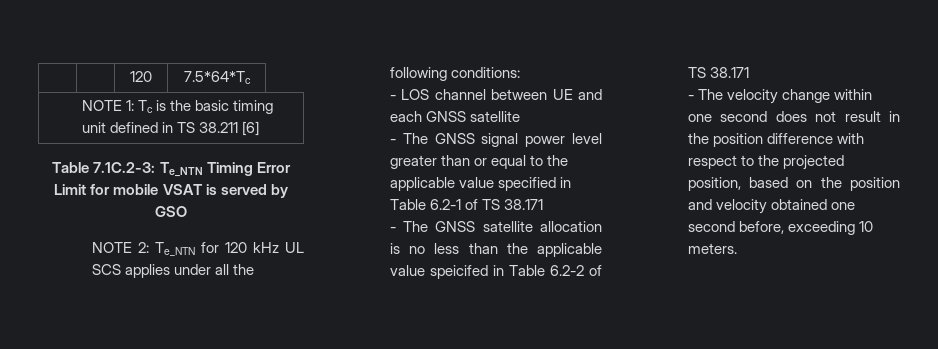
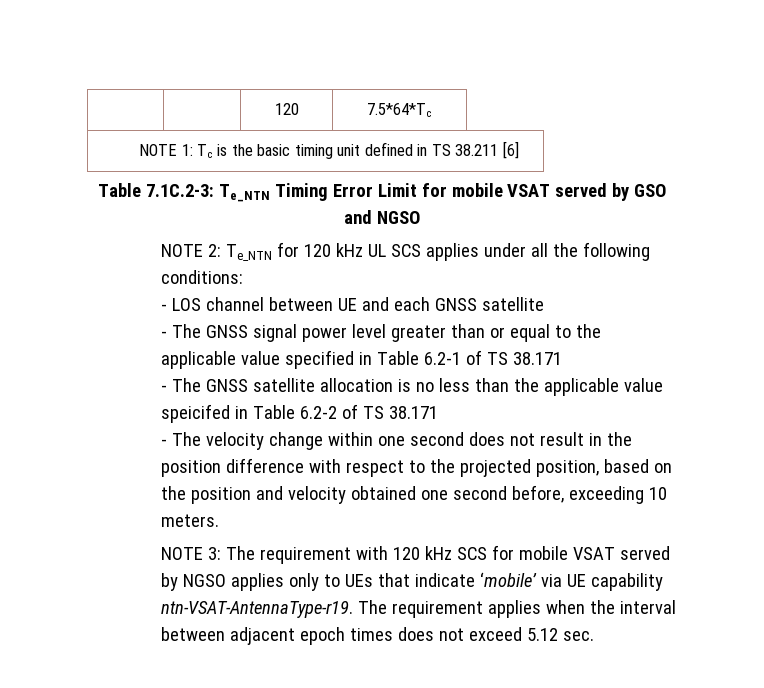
[205,184,217,195] is -> (551, 190) none
(187, 211) none -> [344,210,420,224] and NGSO
(737, 248) none -> [160,545,670,564] [160,572,663,591] [160,600,676,618] [160,627,594,645] // NOTE 3: The requirement with 120 kHz SCS for mobile VSAT served by NGSO applies only to UEs that indicate ‘mobile’ via UE capability ntn-VSAT-AntennaType-r19. The requirement applies when the interval between adjacent epoch times does not exceed 5.12 sec.

